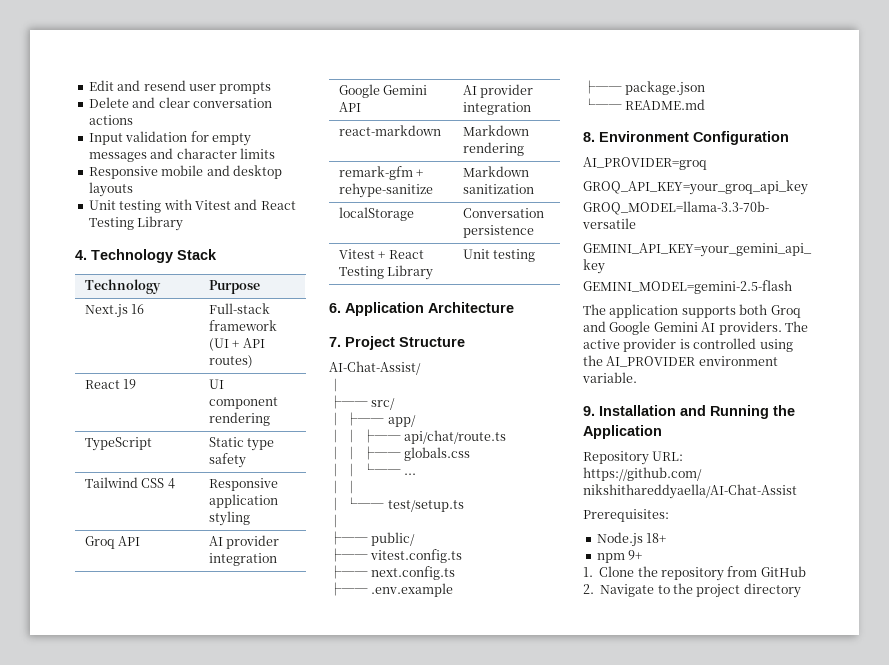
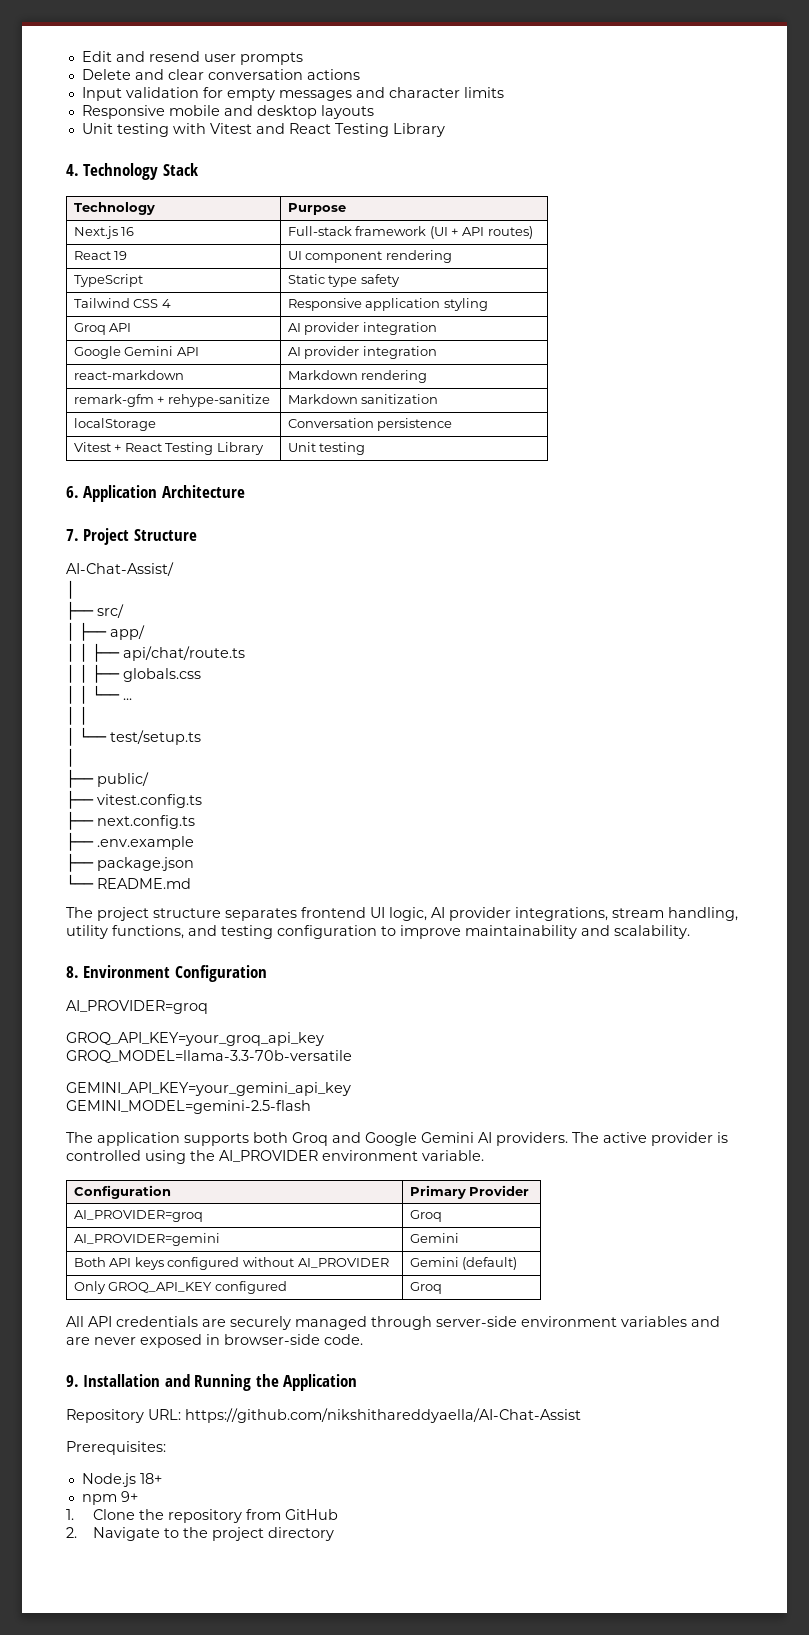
(706, 104) none -> [66,907,738,921] [66,925,690,939] // The project structure separates frontend UI logic, AI provider integrations, stream handling, utility functions, and testing configuration to improve maintainability and scalability.
(637, 377) none -> [73,1185,171,1199] [409,1185,530,1199] [73,1210,203,1222] [409,1210,442,1222] [73,1233,220,1246] [409,1233,459,1243] [73,1257,389,1270] [409,1257,518,1270] [73,1281,287,1294] [409,1282,442,1294] [66,1316,720,1330] [66,1334,363,1348] // Configuration | Primary Provider // AI_PROVIDER=groq | Groq // AI_PROVIDER=gemini | Gemini // Both API keys configured without AI_PROVIDER | Gemini (default) // Only GROQ_API_KEY configured | Groq // All API credentials are securely managed through server-side environment variables and are never exposed in browser-side code.

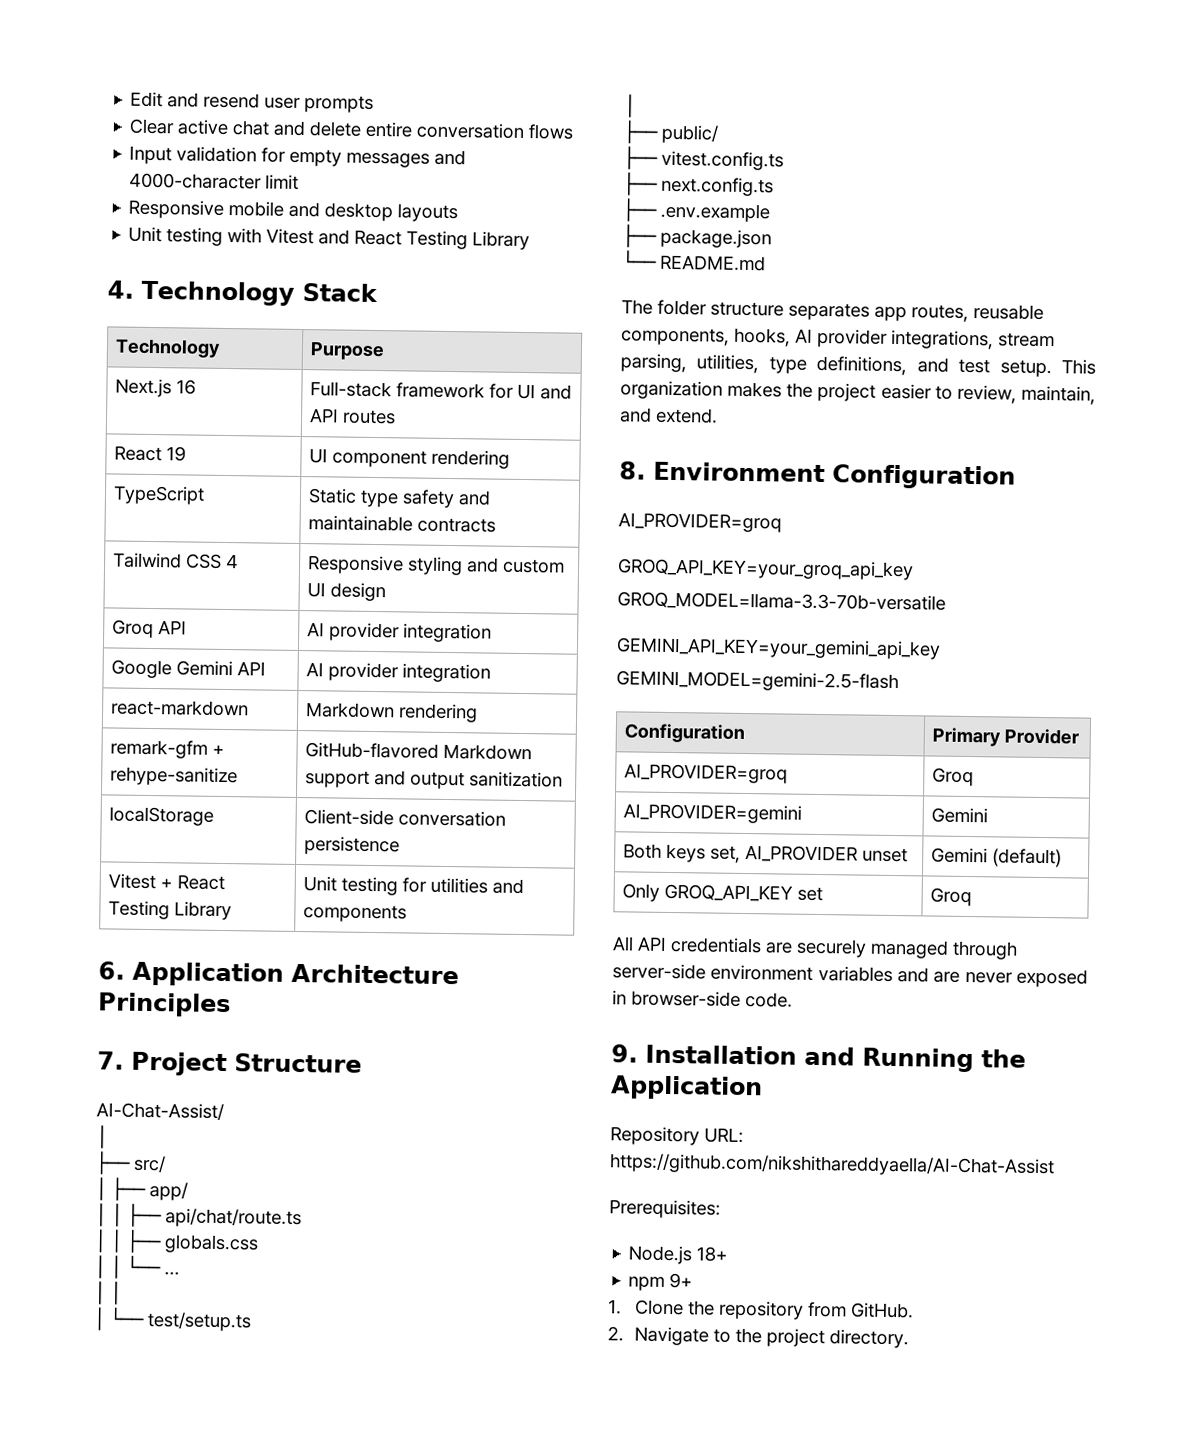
[81,69,360,80] Delete and clear conversation actions -> [129,118,575,140] Clear active chat and delete entire conversation flows
[388,87,504,98] character limits -> [129,172,300,190] 4000-character limit
[429,226,533,239] (UI + API routes) -> [488,383,572,400] [308,408,396,425] for UI and API routes
(400, 280) none -> [457,490,491,506] [307,515,496,533] and maintainable contracts
[365,298,441,311] application -> (404, 565) none
(488, 304) none -> [465,557,565,574] [306,582,386,602] and custom UI design
[287,394,358,404] Markdown -> [304,742,532,761] [304,770,465,790] GitHub-flavored Markdown support and output
[287,418,374,428] Conversation -> [303,809,506,827] Client-side conversation
(366, 448) none -> [401,877,524,895] [302,904,407,923] for utilities and components
(245, 491) none -> [97,992,231,1018] Principles
[97,907,149,921] project -> [657,299,707,316] folder
[301,907,738,921] [66,925,690,939] frontend UI logic, AI provider integrations, stream handling, utility functions, and testing configuration to improve maintainability and scalability. -> [874,304,1044,322] [621,327,1055,350] [620,353,1096,378] [620,380,1096,405] [620,407,718,424] app routes, reusable components, hooks, AI provider integrations, stream parsing, utilities, type definitions, and test setup. This organization makes the project easier to review, maintain, and extend.
[66,1132,728,1146] [66,1150,484,1164] // The application supports both Groq and Google Gemini AI providers. The active provider is controlled using the AI_PROVIDER environment variable. -> (899, 681) none
[109,1257,389,1270] API keys configured without AI_PROVIDER -> [665,843,908,863] keys set, AI_PROVIDER unset
[214,1281,287,1294] configured -> [796,886,823,902] set
[285,1509,339,1520] GitHub -> [850,1302,914,1319] GitHub.
[268,1527,335,1541] directory -> [828,1329,909,1349] directory.

